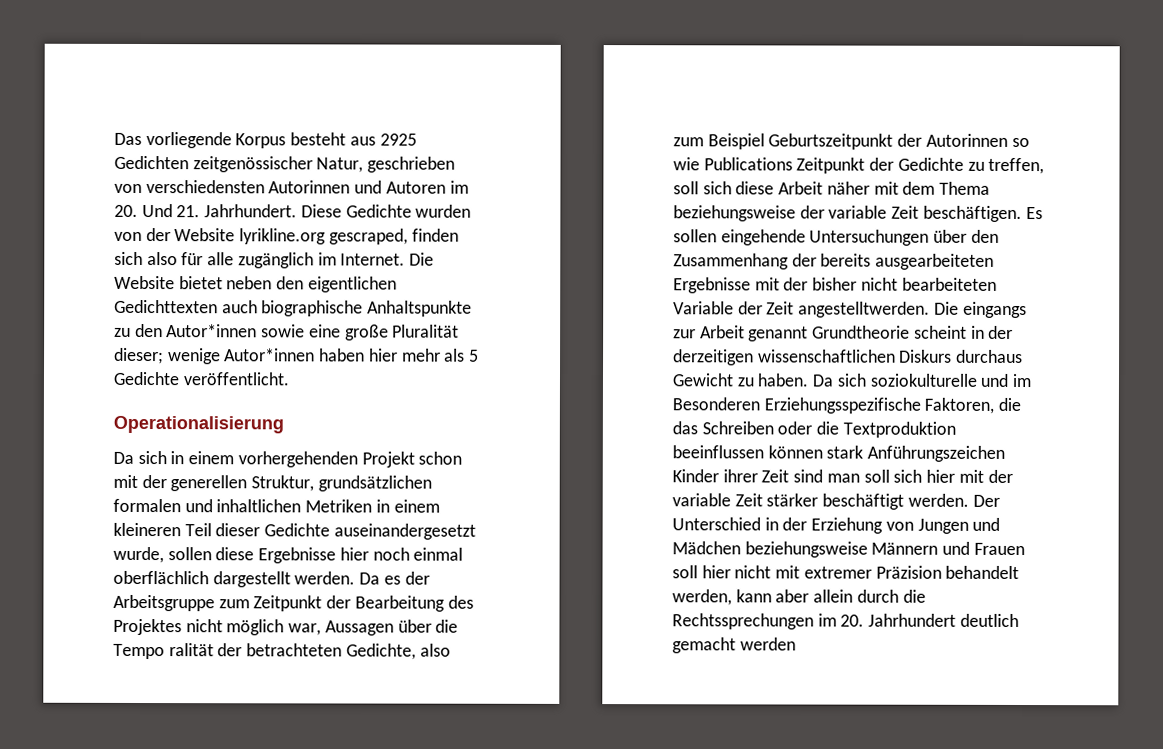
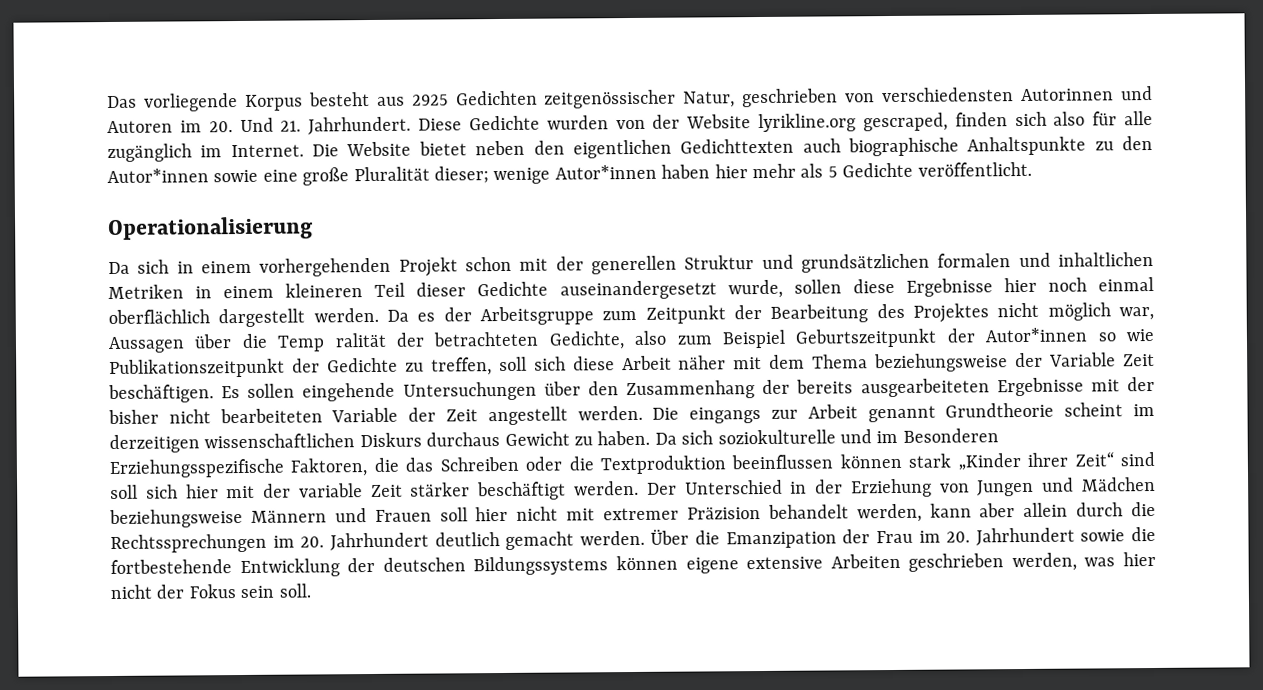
[251,475,315,492] Struktur, -> [684,254,794,270] Struktur und
[113,643,165,660] Tempo -> [277,335,326,352] Temp
[925,133,1008,147] Autorinnen -> [985,327,1088,343] Autor*innen
[703,157,866,174] Publications Zeitpunkt -> [109,358,285,379] Publikationszeitpunkt
[828,205,888,219] variable -> [1049,352,1117,367] Variable
[798,301,931,318] angestelltwerden. -> [487,405,643,426] angestellt werden.
[970,325,1014,339] in der -> [1132,403,1155,417] im
[867,445,1006,462] [672,469,860,483] Anführungszeichen Kinder ihrer Zeit sind man -> [957,451,1156,471] „Kinder ihrer Zeit“ sind
[739,637,796,651] werden -> [579,526,1156,549] [110,551,1156,578] [110,583,311,600] werden. Über die Emanzipation der Frau im 20. Jahrhundert sowie die fortbestehende Entwicklung der deutschen Bildungssystems können eigene extensive Arbeiten geschrieben werden, was hier nicht der Fokus sein soll.

